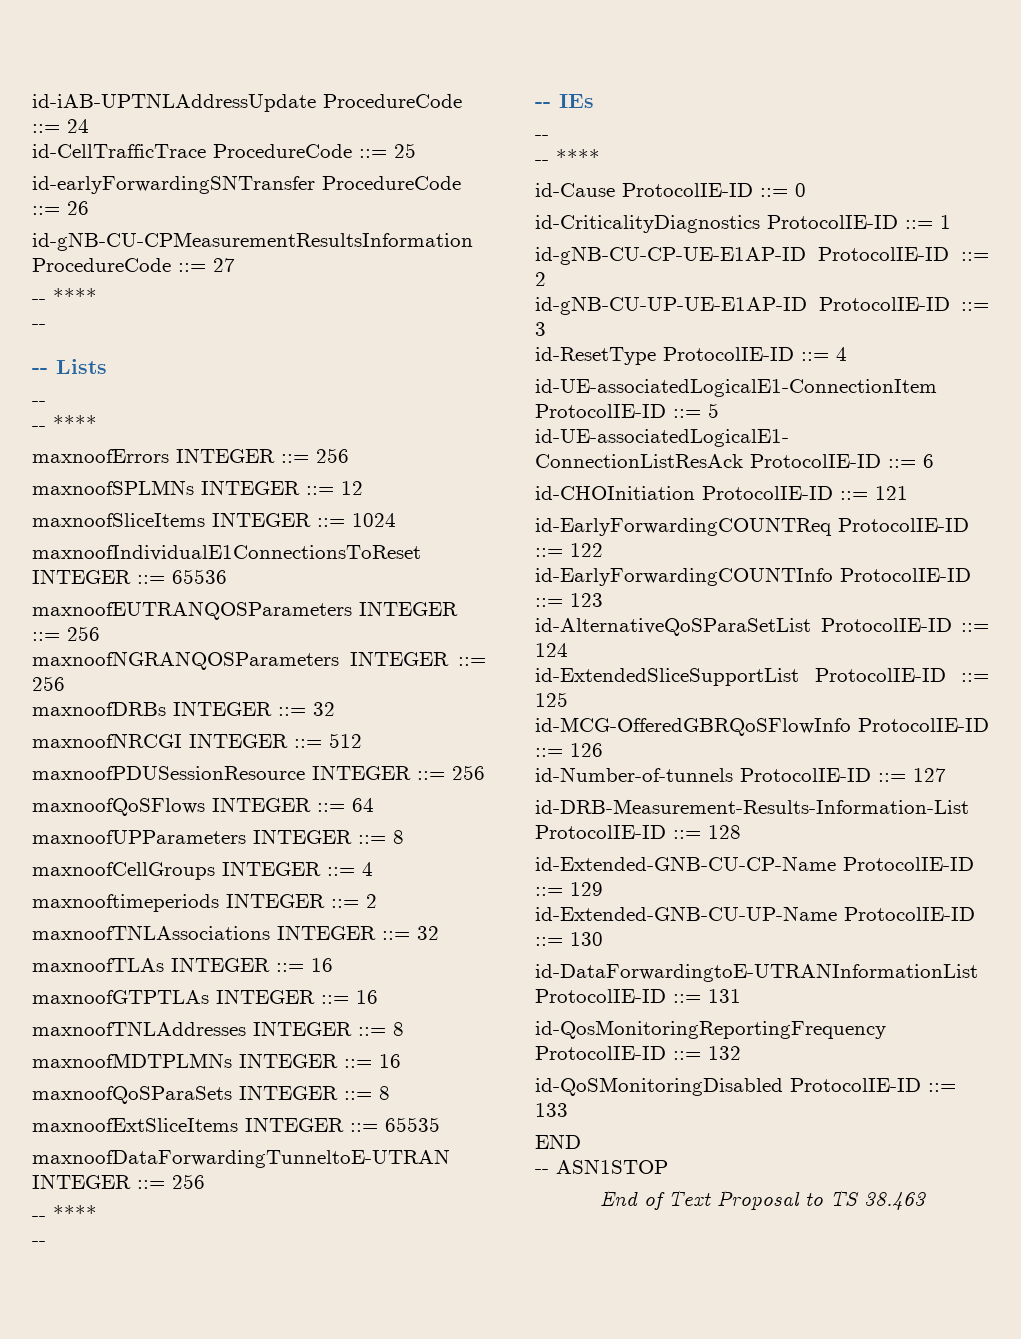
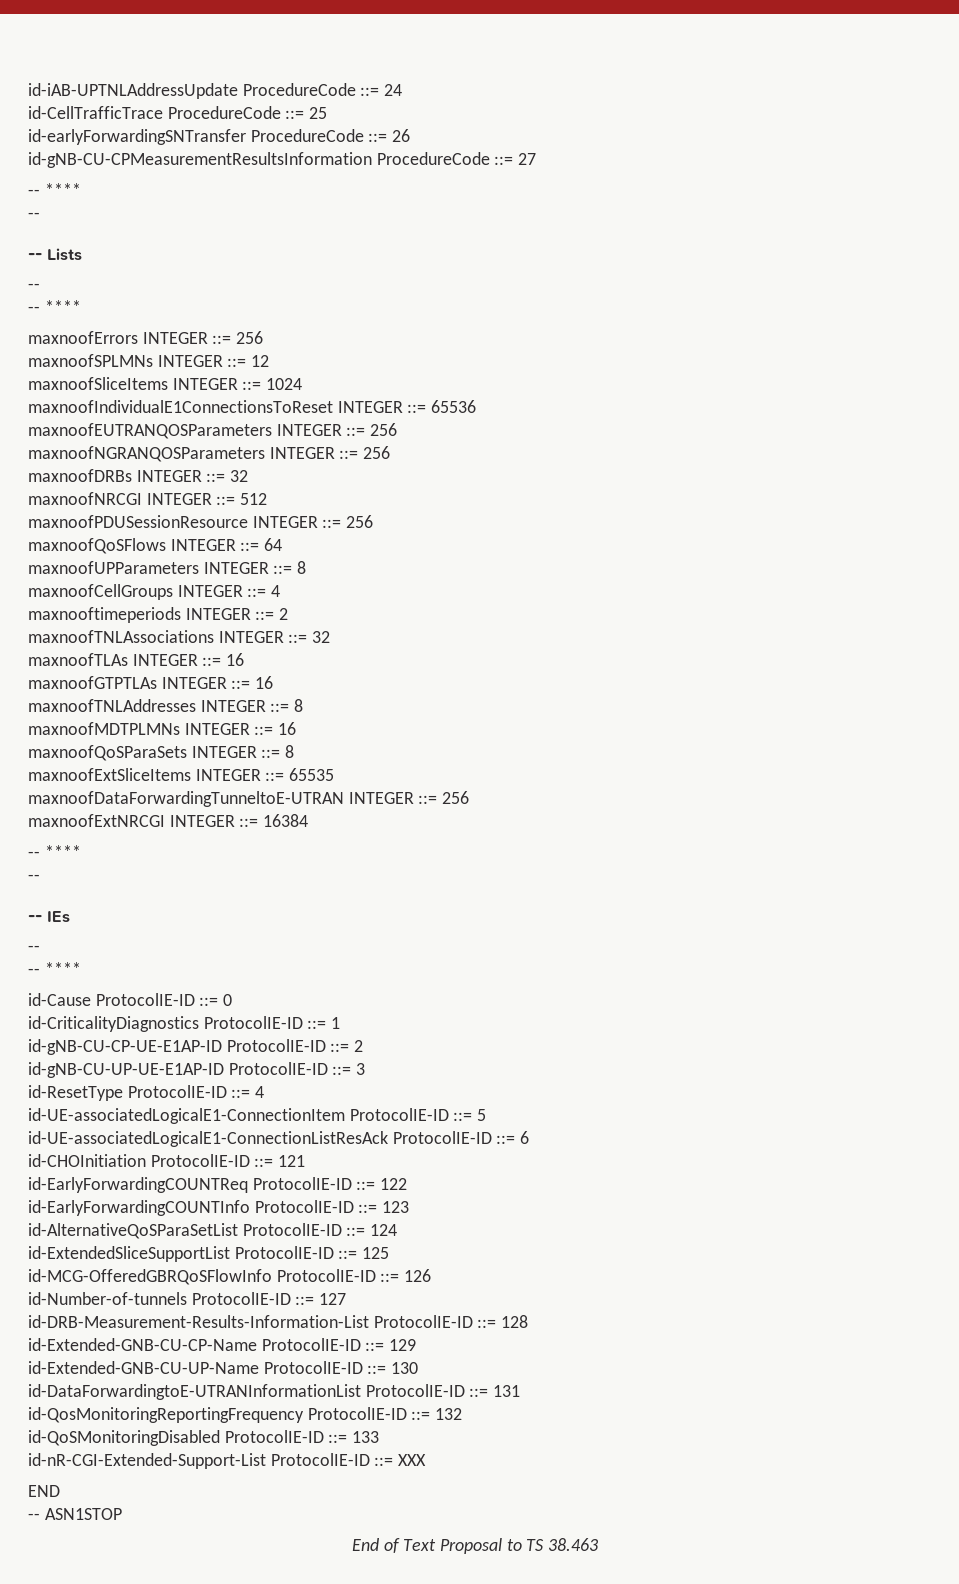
(205, 1181) none -> [28,814,309,827] // maxnoofExtNRCGI INTEGER ::= 16384
(568, 1110) none -> [28,1453,427,1469] // id-nR-CGI-Extended-Support-List ProtocolIE-ID ::= XXX

